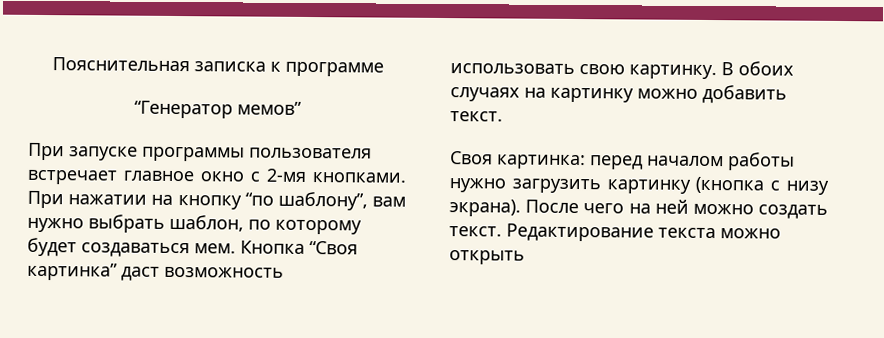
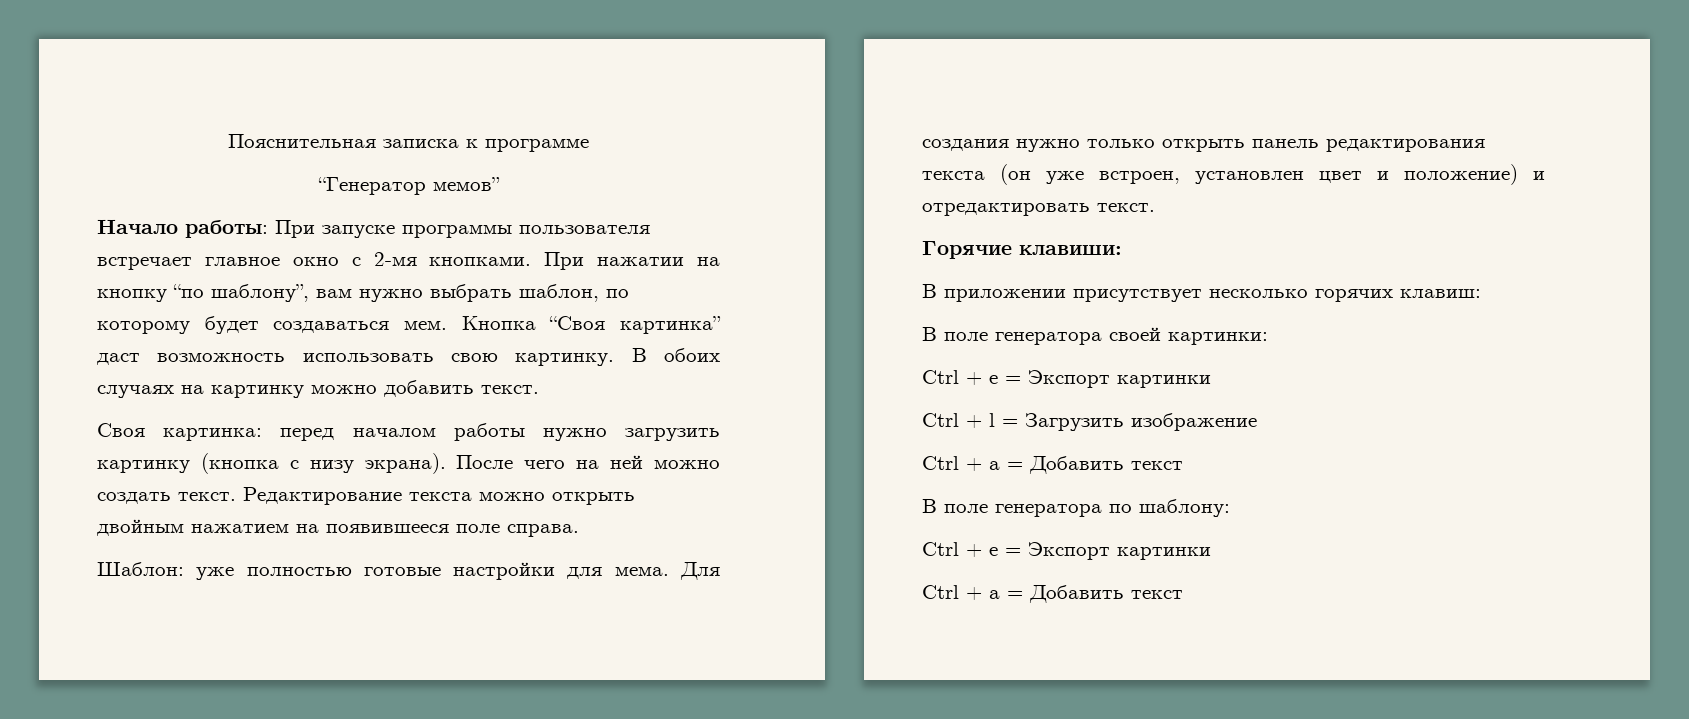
(302, 108) none -> [97,219,268,238] Начало работы:
(525, 257) none -> [97,519,579,537] [97,562,720,580] [922,139,1485,152] [922,164,1545,185] [922,203,1155,216] [922,241,1122,259] [922,284,1481,302] [922,327,1268,345] [922,370,1211,388] [922,413,1257,431] [922,456,1183,474] [922,499,1230,517] [922,542,1211,560] [922,585,1183,603] двойным нажатием на появившееся поле справа. // Шаблон: уже полностью готовые настройки для мема. Для создания нужно только открыть панель редактирования текста (он уже встроен, установлен цвет и положение) и отредактировать текст. // Горячие клавиши: // В приложении присутствует несколько горячих клавиш: // В поле генератора своей картинки: // Ctrl + e = Экспорт картинки // Ctrl + l = Загрузить изображение // Ctrl + a = Добавить текст // В поле генератора по шаблону: // Ctrl + e = Экспорт картинки // Ctrl + a = Добавить текст

